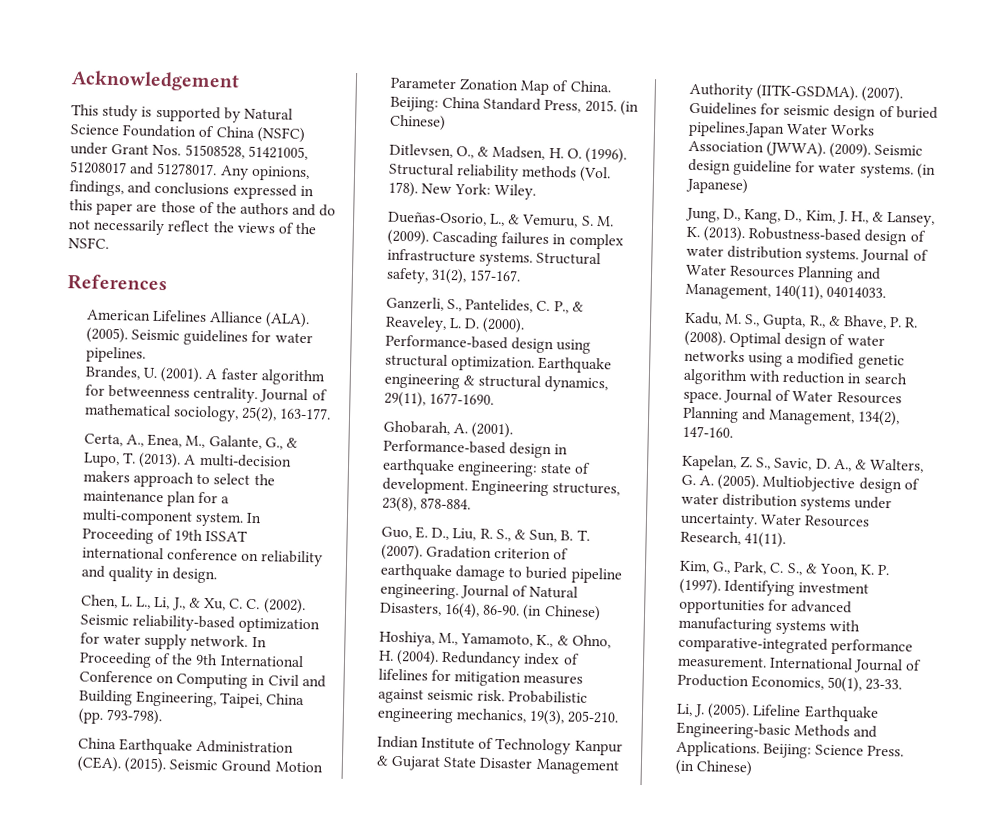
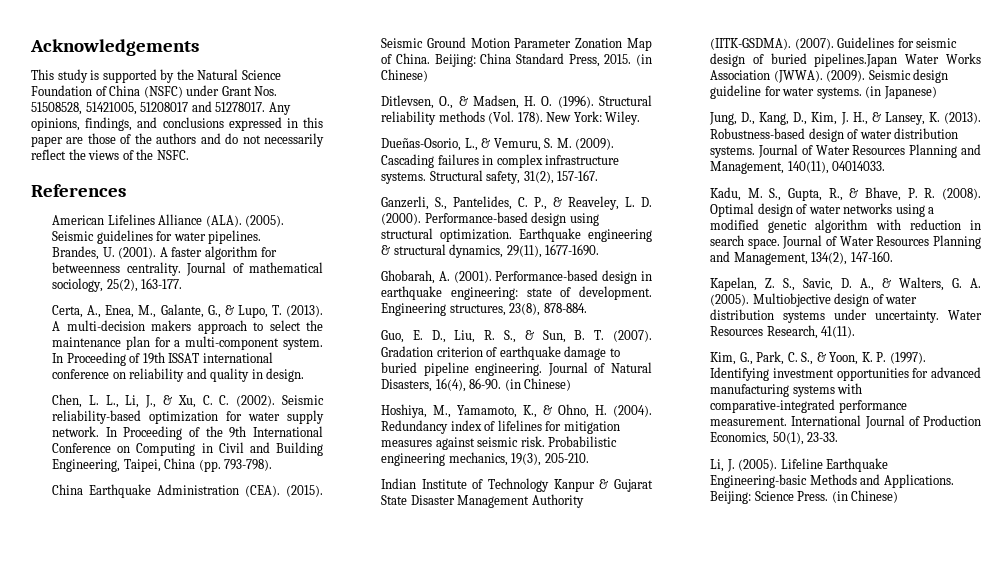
[71,70,240,92] Acknowledgement -> [30,39,199,56] Acknowledgements
(241, 115) none -> [176,69,194,80] the

